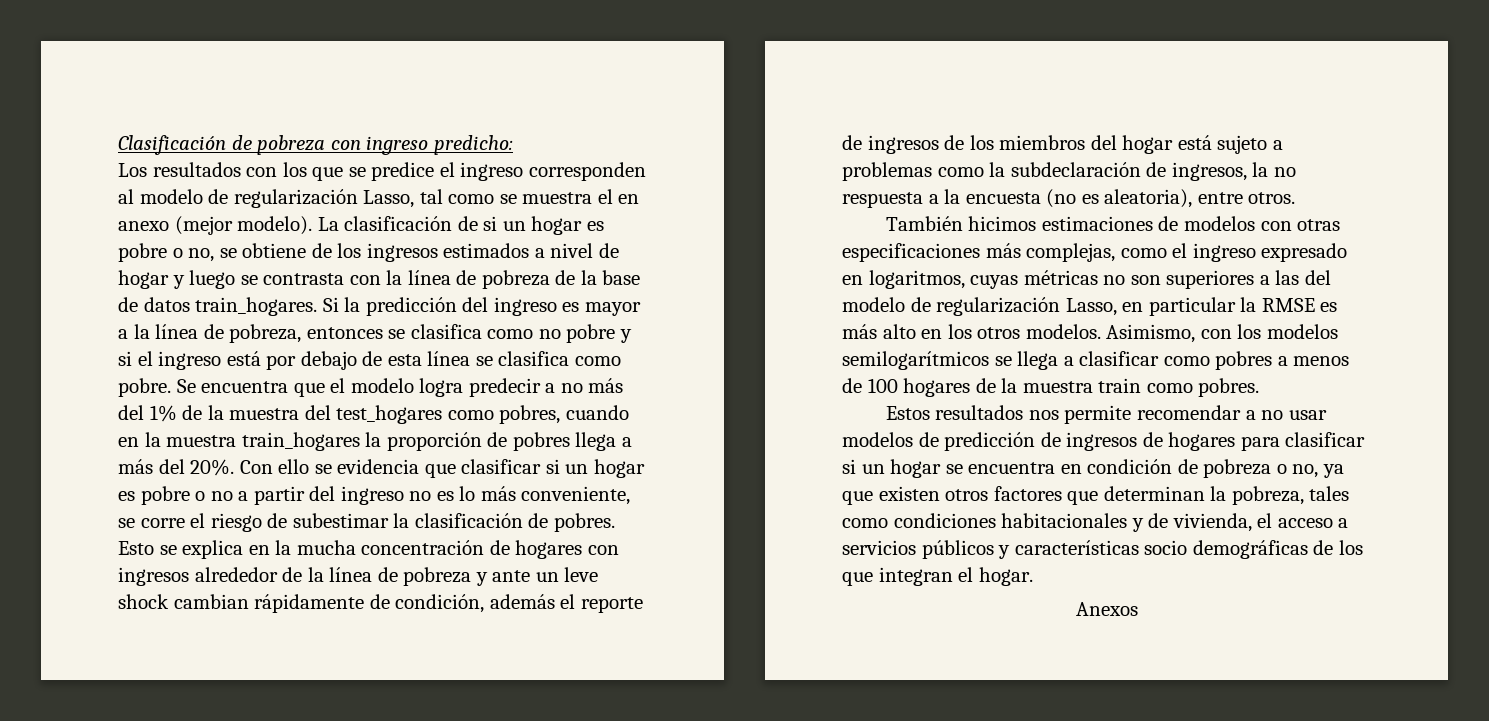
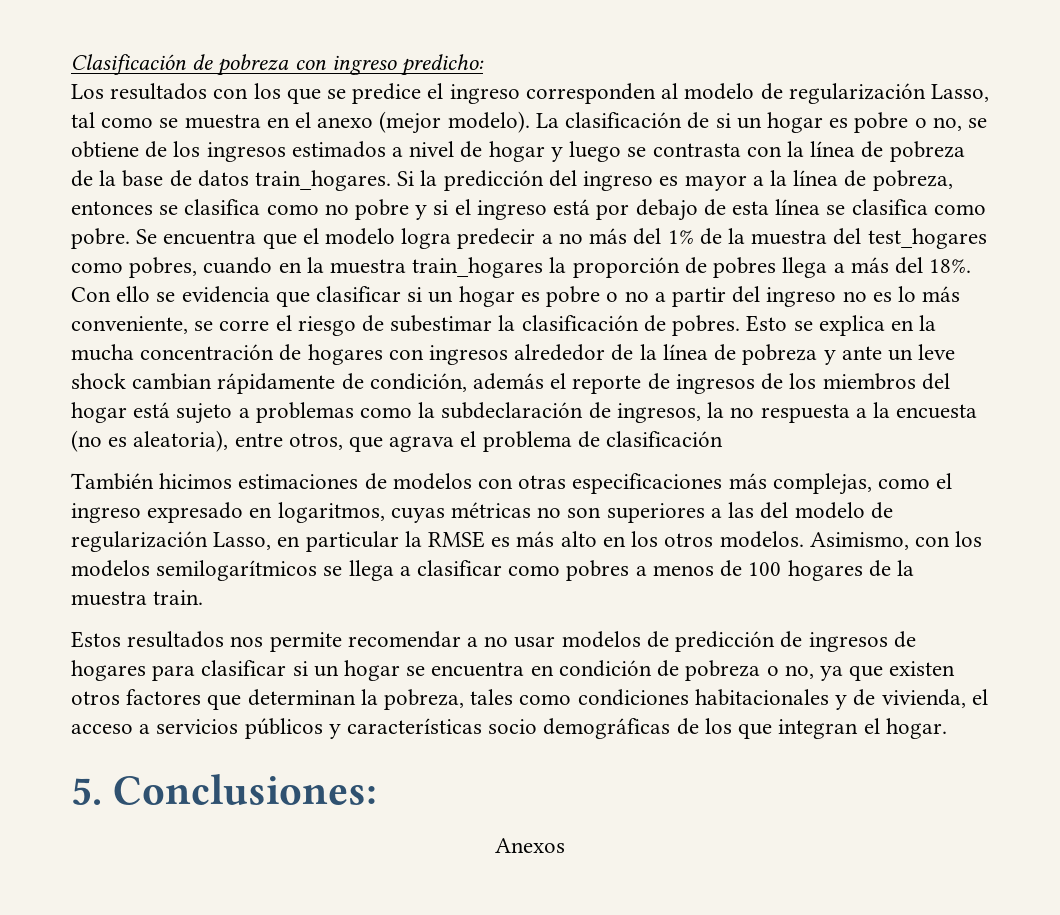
[597,189,640,204] el en -> [266,112,312,128] en el
[190,459,235,476] 20%. -> [929,259,972,273] 18%.
[1248,192,1296,204] otros. -> [288,431,724,452] otros, que agrava el problema de clasificación
[1098,378,1260,397] train como pobres. -> [153,590,204,605] train.
(1033, 576) none -> [71,774,378,805] // 5. Conclusiones:

